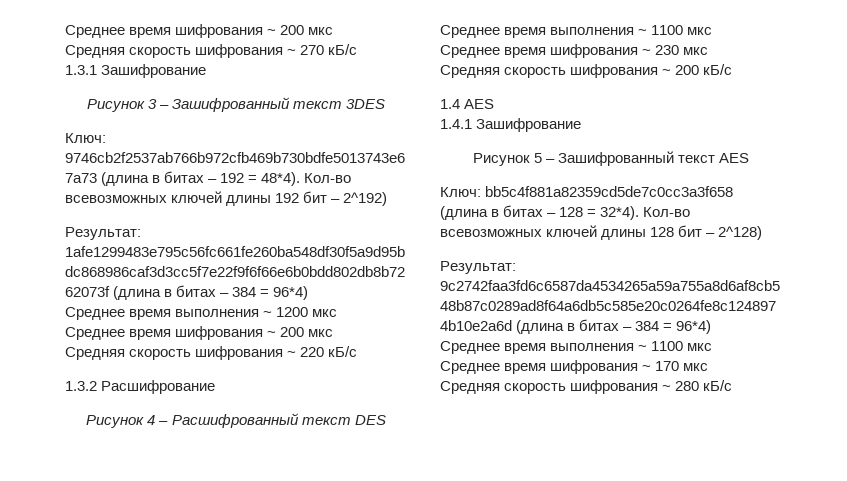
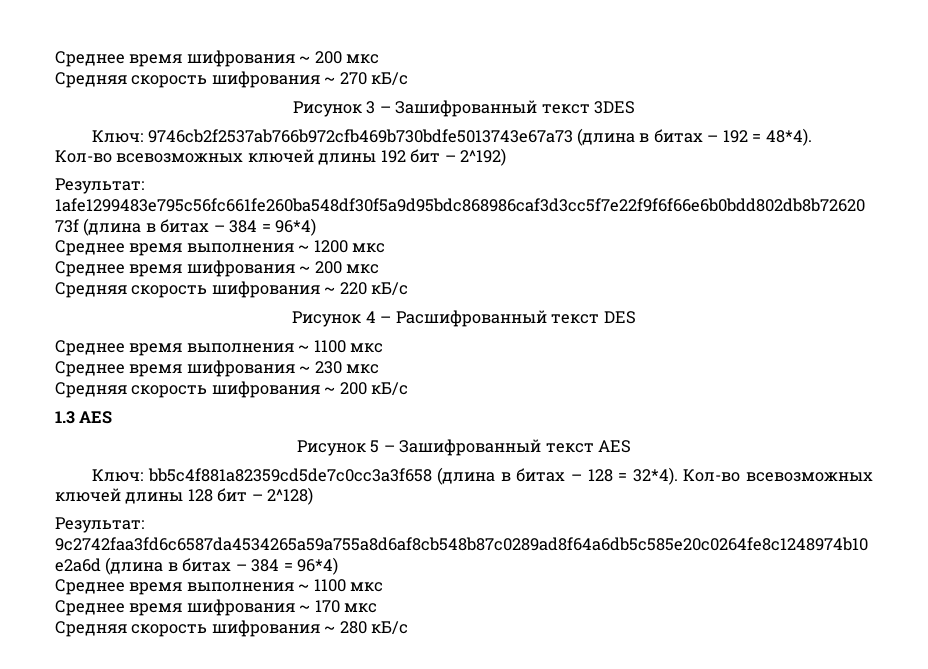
[65,64,207,78] // 1.3.1 Зашифрование -> (409, 79) none
[65,380,216,394] // 1.3.2 Расшифрование -> (409, 289) none
[440,99,495,109] [440,118,582,132] 1.4 AES // 1.4.1 Зашифрование -> [55,411,113,424] 1.3 AES

